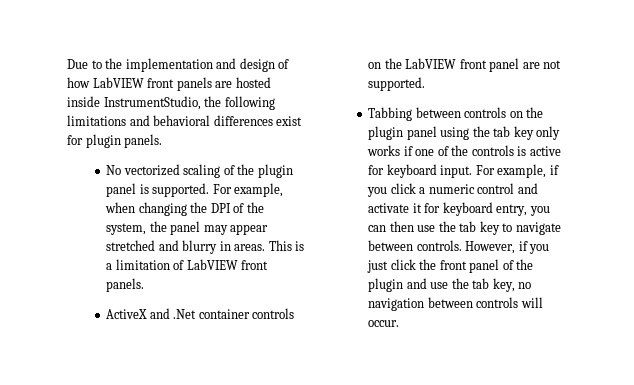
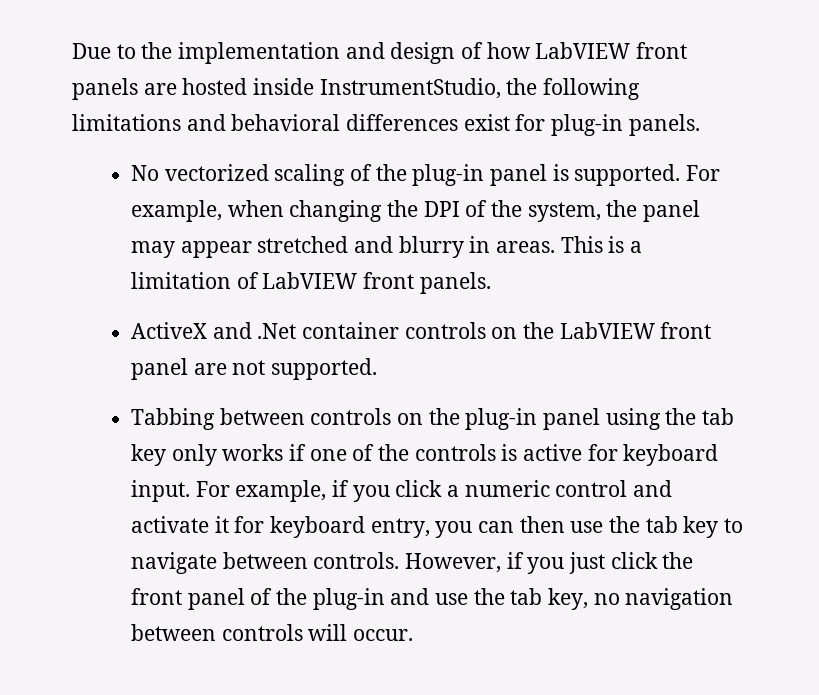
[85,134,121,148] plugin -> [551,114,624,136] plug-in
[257,164,293,178] plugin -> [412,164,485,186] plug-in
[368,126,404,140] plugin -> [465,408,538,430] plug-in
[368,278,404,292] plugin -> [312,588,385,610] plug-in

